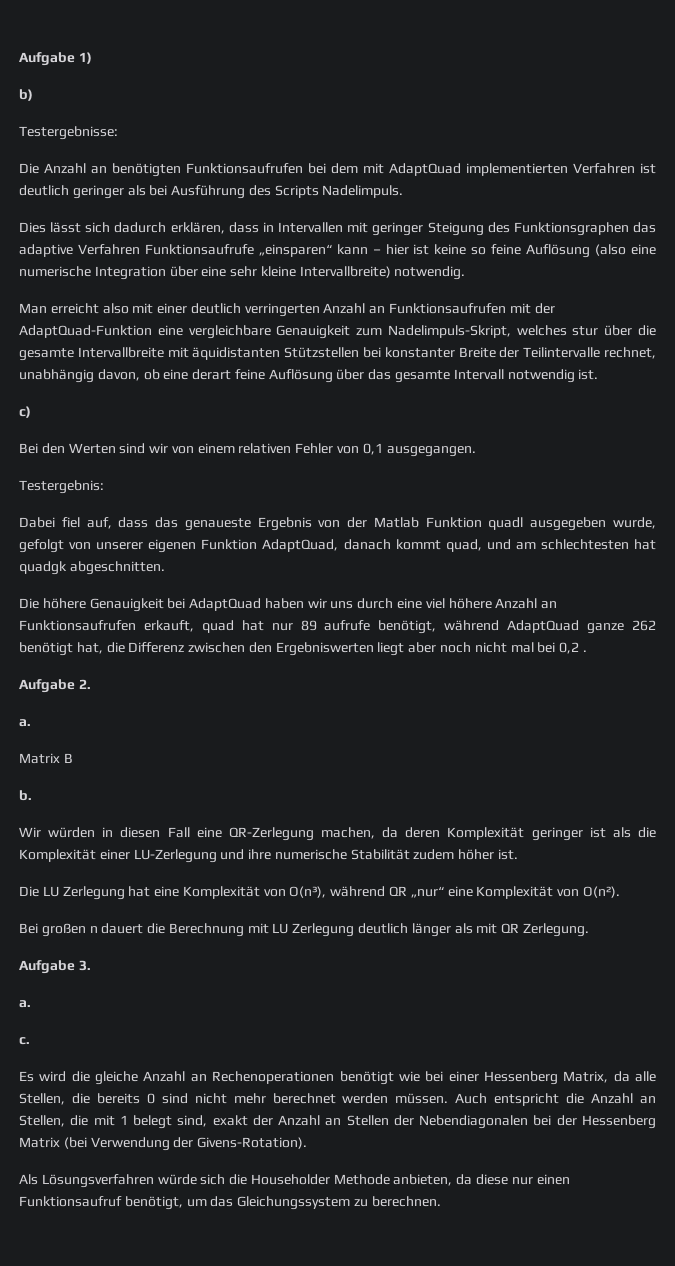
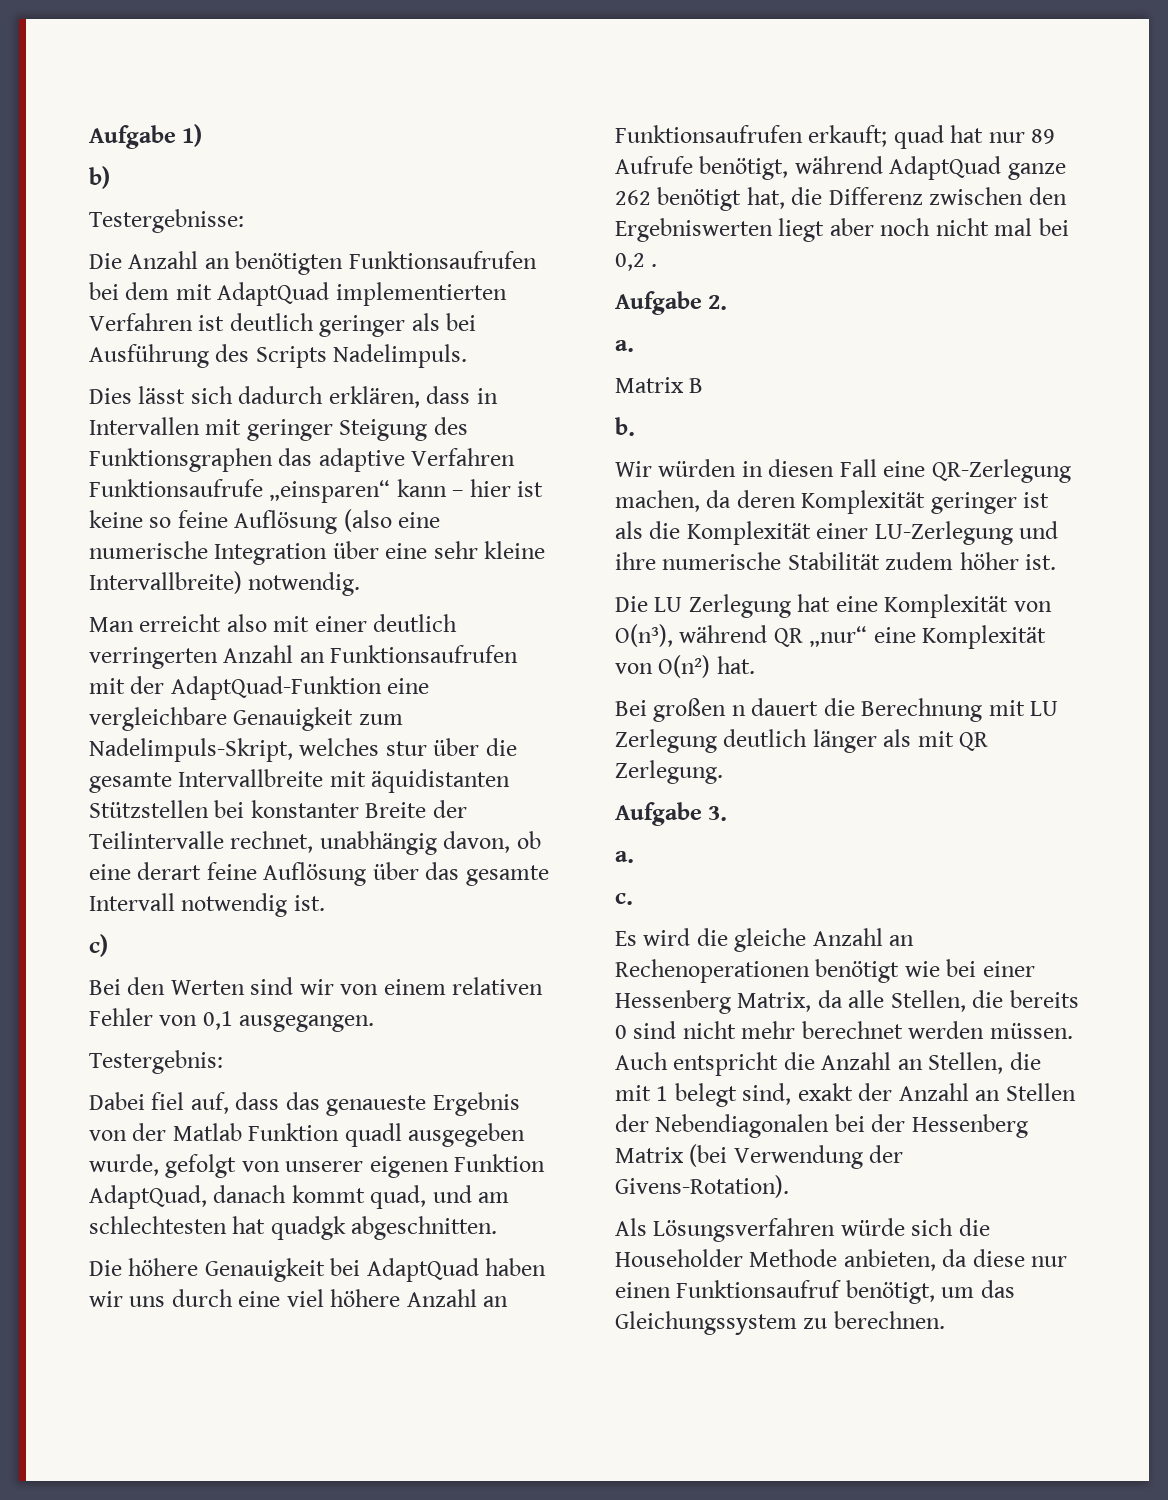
[143,620,194,632] erkauft, -> [808,125,888,147] erkauft;
[324,620,371,631] aufrufe -> [615,156,693,174] Aufrufe
[582,886,620,898] O(n²). -> [658,655,755,678] O(n²) hat.

